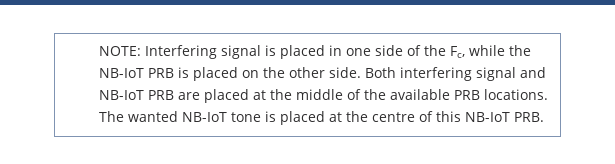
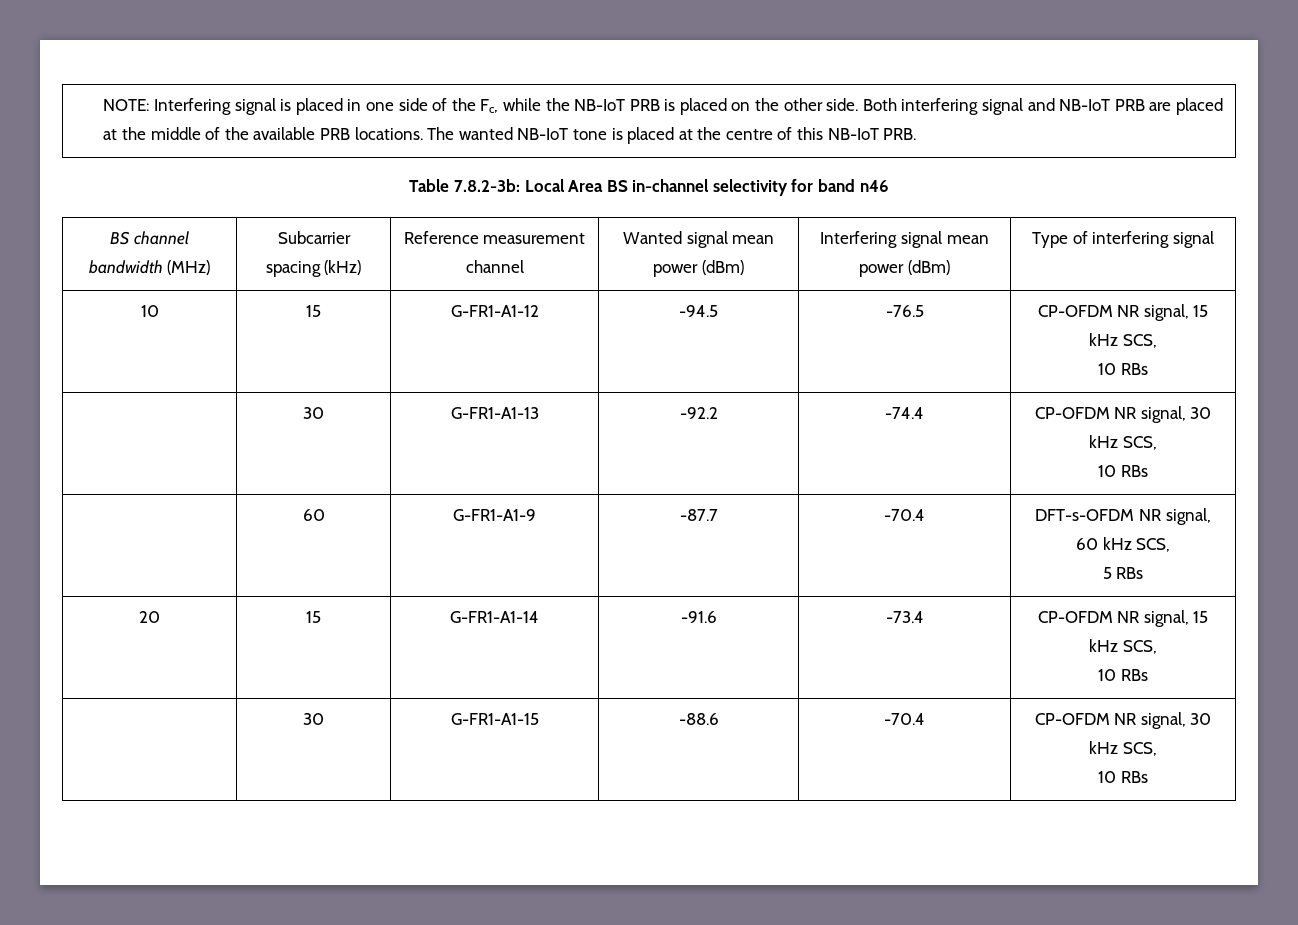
(544, 117) none -> [409,179,889,196] [110,231,189,245] [88,260,211,275] [277,231,351,244] [265,260,362,277] [403,231,586,244] [465,260,524,273] [622,231,775,248] [653,260,744,277] [820,231,989,248] [859,260,950,277] [1032,231,1214,248] [140,305,159,317] [306,305,321,317] [450,305,539,317] [679,305,718,317] [885,305,924,317] [1037,304,1209,321] [1089,333,1157,348] [1098,363,1148,375] [303,407,324,419] [450,407,539,419] [679,407,718,419] [885,407,924,419] [1034,406,1212,423] [1089,435,1157,450] [1098,465,1148,477] [302,509,325,521] [453,509,536,521] [679,509,718,521] [884,509,925,521] [1035,508,1211,525] [1075,537,1171,552] [1102,567,1144,579] [139,611,160,623] [306,611,321,623] [450,611,539,623] [680,611,717,623] [885,611,924,623] [1037,610,1209,627] [1089,639,1157,654] [1098,669,1148,681] [303,713,324,725] [450,713,539,725] [678,713,719,725] [884,713,925,725] [1034,712,1212,729] [1089,741,1157,756] [1098,771,1148,783] // Table 7.8.2-3b: Local Area BS in-channel selectivity for band n46 // BS channel bandwidth (MHz) | Subcarrier spacing (kHz) | Reference measurement channel | Wanted signal mean power (dBm) | Interfering signal mean power (dBm) | Type of interfering signal // 10 | 15 | G-FR1-A1-12 | -94.5 | -76.5 | CP-OFDM NR signal, 15 kHz SCS, // 10 RBs // | 30 | G-FR1-A1-13 | -92.2 | -74.4 | CP-OFDM NR signal, 30 kHz SCS, // 10 RBs // | 60 | G-FR1-A1-9 | -87.7 | -70.4 | DFT-s-OFDM NR signal, 60 kHz SCS, // 5 RBs // 20 | 15 | G-FR1-A1-14 | -91.6 | -73.4 | CP-OFDM NR signal, 15 kHz SCS, // 10 RBs // | 30 | G-FR1-A1-15 | -88.6 | -70.4 | CP-OFDM NR signal, 30 kHz SCS, // 10 RBs

